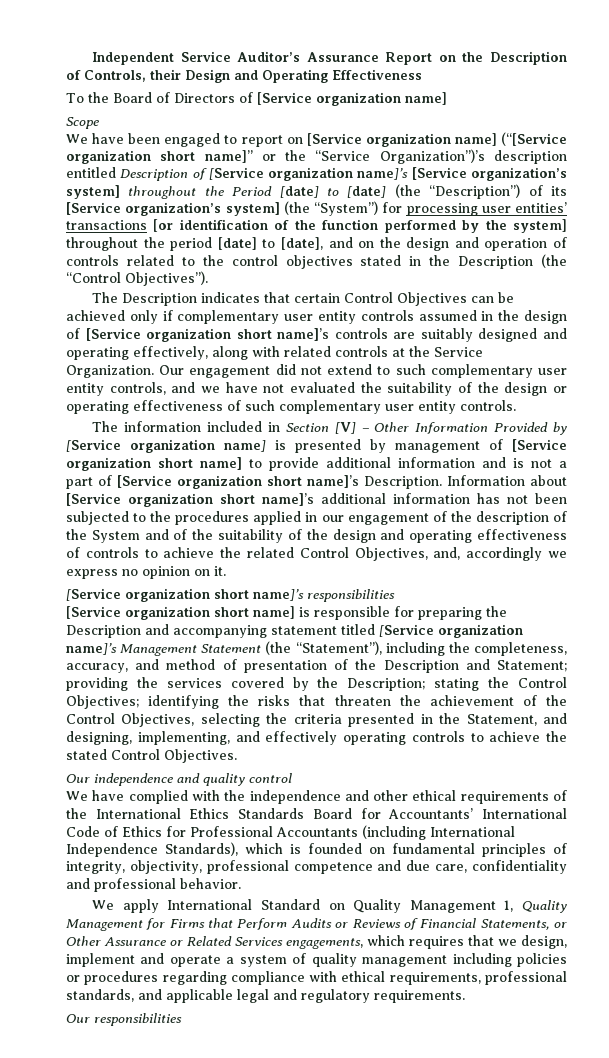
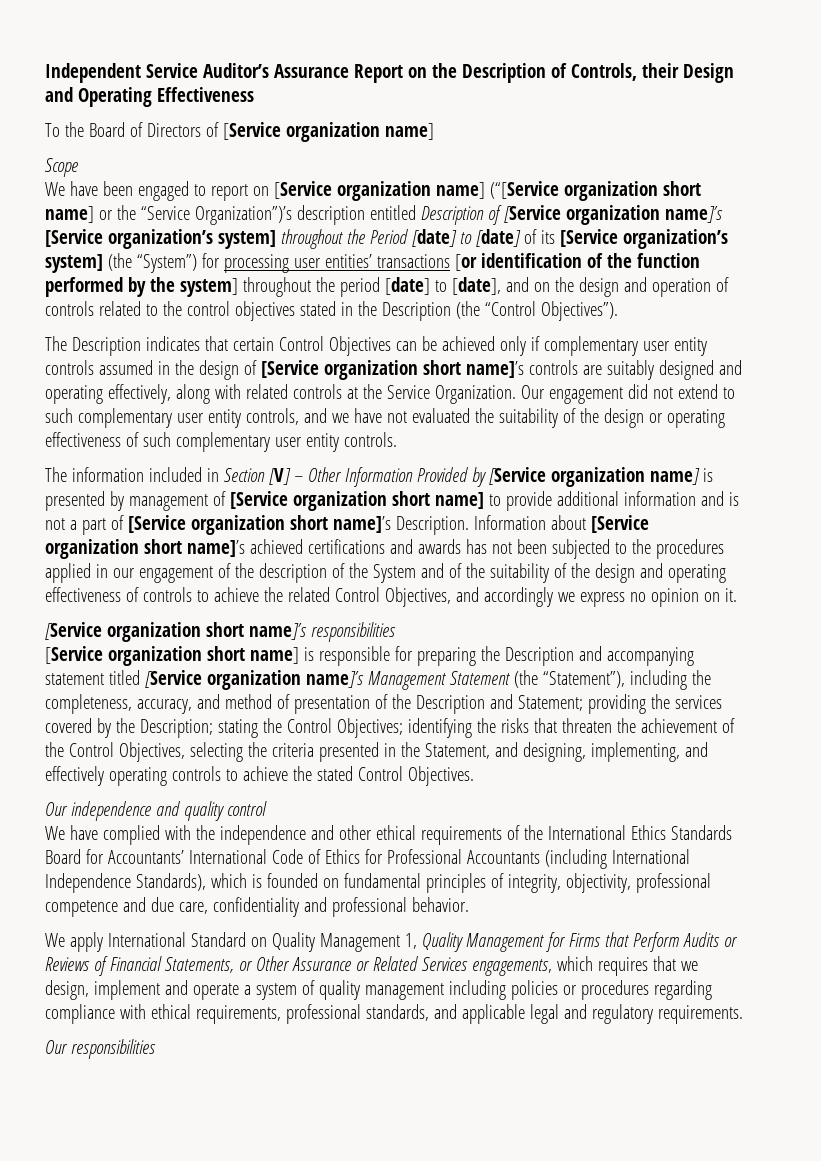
[204,150,253,163] name]” -> [45,206,94,223] name]
[394,184,521,199] (the “Description”) -> (521, 238) none
[321,493,470,504] additional information -> [249,539,461,554] achieved certifications and awards
[433,547,461,560] and, -> [455,587,479,602] and

